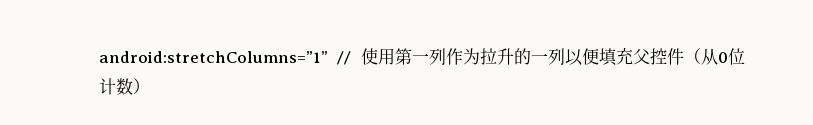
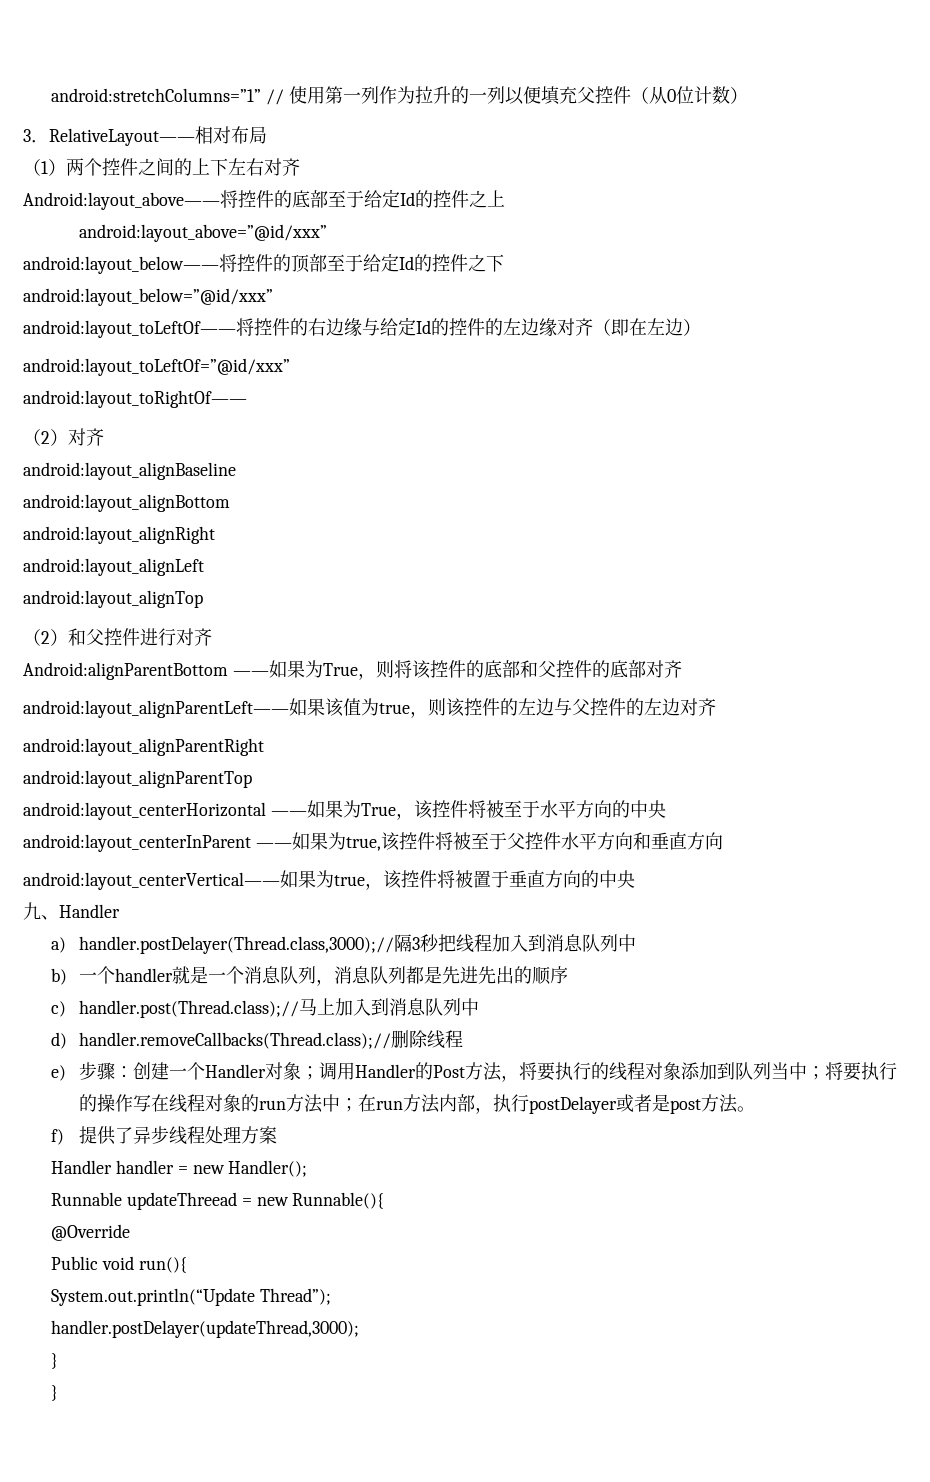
(150, 86) none -> [23,126,267,146] [23,158,300,176] [23,189,505,210] [78,224,327,242] [23,253,504,274] [23,288,273,306] [23,317,701,338] [23,358,290,376] [23,390,247,408] [23,428,104,446] [23,462,236,480] [23,494,230,512] [23,526,215,544] [23,558,204,576] [23,590,203,608] [23,628,212,646] [23,660,682,680] [23,698,716,718] [23,738,264,756] [23,770,252,788] [23,800,666,820] [23,832,723,852] [23,870,635,890] [23,902,120,920] [50,934,636,954] [50,966,568,986] [50,998,479,1018] [50,1030,463,1049] [50,1062,897,1082] [78,1094,755,1114] [50,1126,277,1145] [50,1160,308,1177] [50,1192,385,1210] [50,1224,130,1241] [50,1256,187,1273] [50,1288,331,1306] [50,1320,359,1338] [50,1353,58,1369] [50,1385,58,1401] // 3．RelativeLayout——相对布局 // （1）两个控件之间的上下左右对齐 // Android:layout_above——将控件的底部至于给定Id的控件之上 // android:layout_above=”@id/xxx” // android:layout_below——将控件的顶部至于给定Id的控件之下 // android:layout_below=”@id/xxx” // android:layout_toLeftOf——将控件的右边缘与给定Id的控件的左边缘对齐（即在左边） // android:layout_toLeftOf=”@id/xxx” // android:layout_toRightOf—— // （2）对齐 // android:layout_alignBaseline // android:layout_alignBottom // android:layout_alignRight // android:layout_alignLeft // android:layout_alignTop // （2）和父控件进行对齐 // Android:alignParentBottom ——如果为True，则将该控件的底部和父控件的底部对齐 // android:layout_alignParentLeft——如果该值为true，则该控件的左边与父控件的左边对齐 // android:layout_alignParentRight // android:layout_alignParentTop // android:layout_centerHorizontal ——如果为True，该控件将被至于水平方向的中央 // android:layout_centerInParent ——如果为true,该控件将被至于父控件水平方向和垂直方向 // android:layout_centerVertical——如果为true，该控件将被置于垂直方向的中央 // 九、Handler // a) handler.postDelayer(Thread.class,3000);//隔3秒把线程加入到消息队列中 // b)一个handler就是一个消息队列，消息队列都是先进先出的顺序 // c) handler.post(Thread.class);//马上加入到消息队列中 // d) handler.removeCallbacks(Thread.class);//删除线程 // e)步骤：创建一个Handler对象；调用Handler的Post方法，将要执行的线程对象添加到队列当中；将要执行的操作写在线程对象的run方法中；在run方法内部，执行postDelayer或者是post方法。 // f)提供了异步线程处理方案 // Handler handler = new Handler(); // Runnable updateThreead = new Runnable(){ // @Override // Public void run(){ // System.out.println(“Update Thread”); // handler.postDelayer(updateThread,3000); // } // }

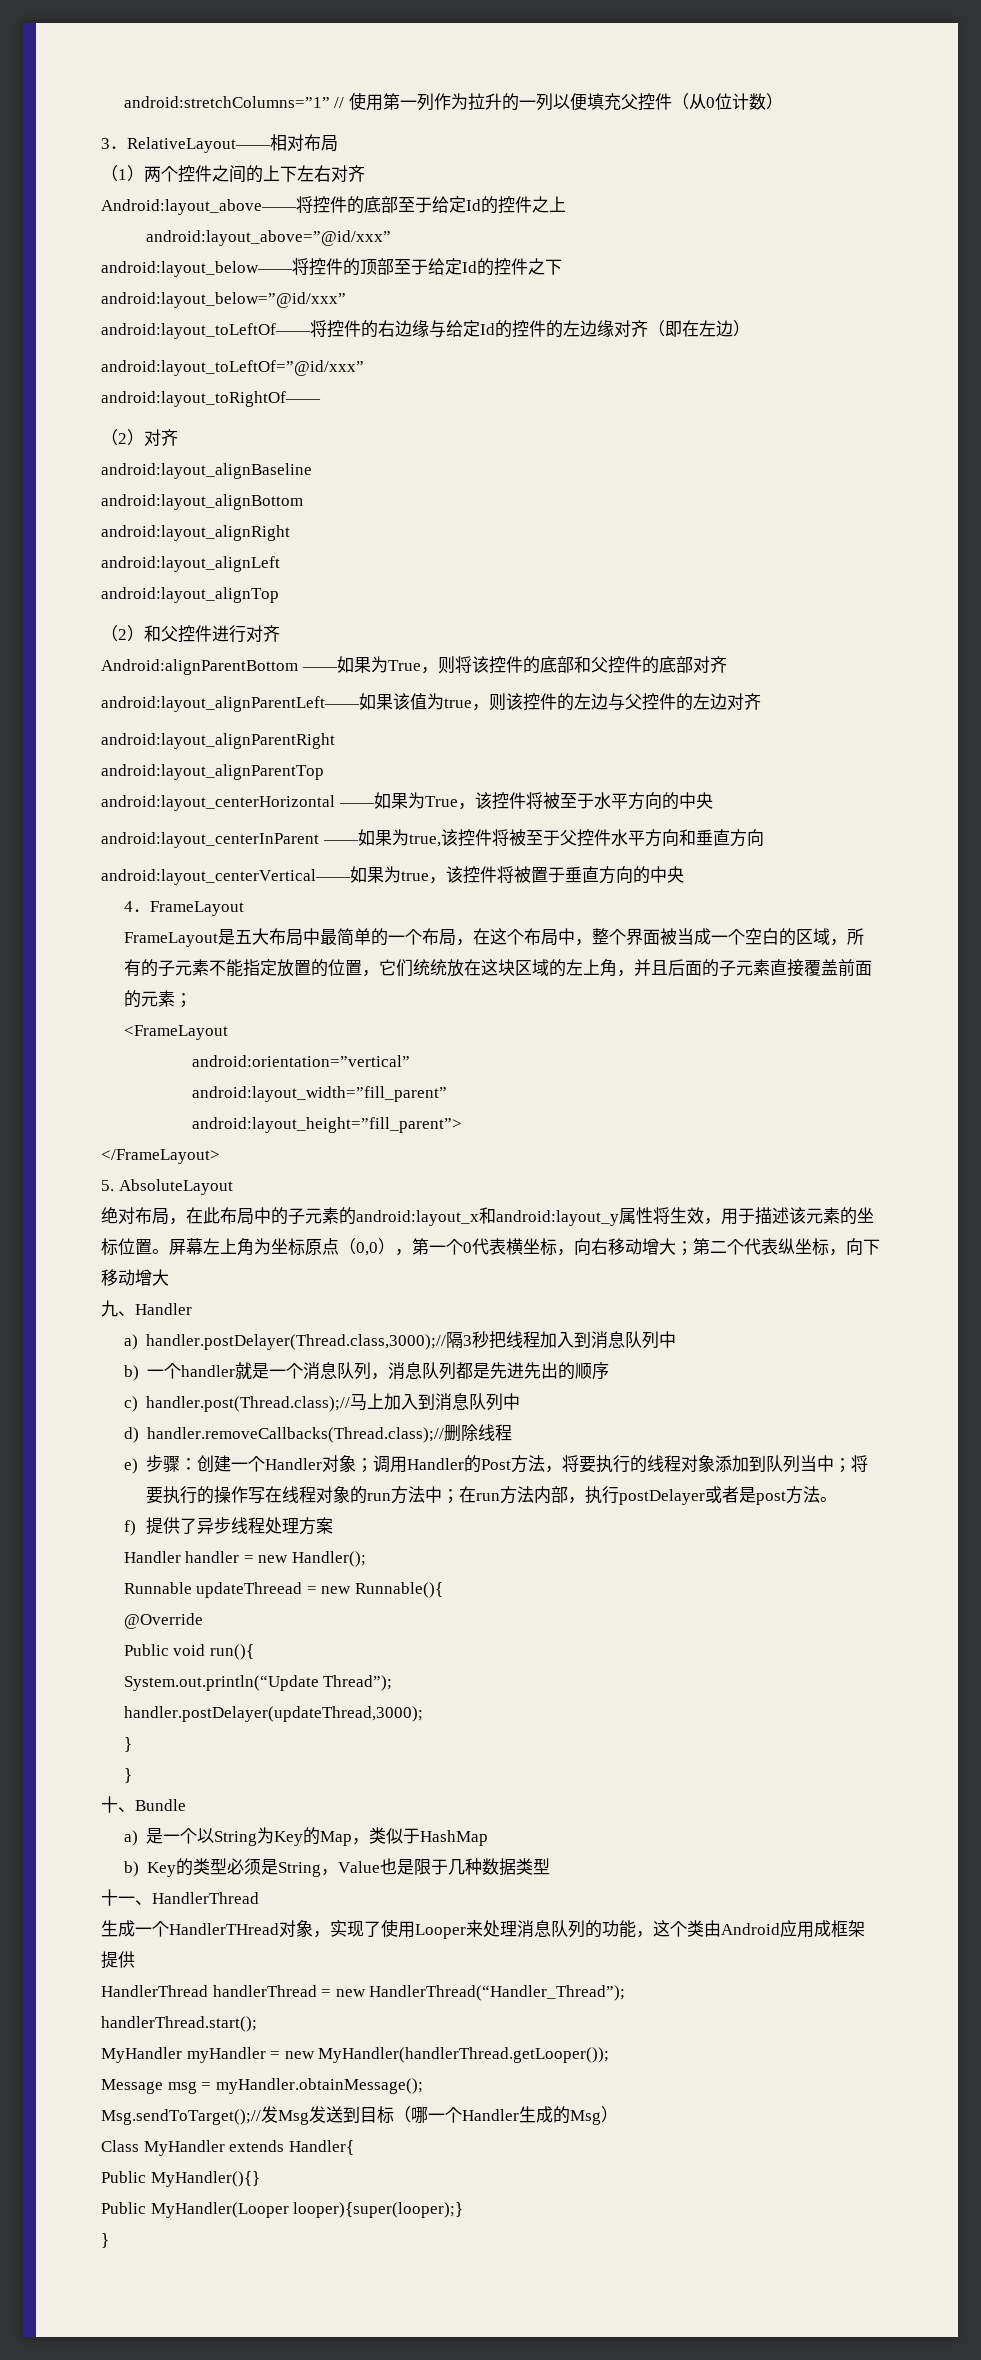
(635, 879) none -> [123,901,244,916] [123,928,864,947] [123,959,872,977] [123,990,192,1008] [123,1025,228,1040] [191,1055,410,1067] [191,1086,447,1102] [191,1117,462,1133] [101,1149,220,1164] [101,1179,233,1195] [101,1207,874,1226] [101,1238,880,1256] [101,1269,169,1286] // 4．FrameLayout // FrameLayout是五大布局中最简单的一个布局，在这个布局中，整个界面被当成一个空白的区域，所有的子元素不能指定放置的位置，它们统统放在这块区域的左上角，并且后面的子元素直接覆盖前面的元素； // <FrameLayout // android:orientation=”vertical” // android:layout_width=”fill_parent” // android:layout_height=”fill_parent”> // </FrameLayout> // 5. AbsoluteLayout // 绝对布局，在此布局中的子元素的android:layout_x和android:layout_y属性将生效，用于描述该元素的坐标位置。屏幕左上角为坐标原点（0,0），第一个0代表横坐标，向右移动增大；第二个代表纵坐标，向下移动增大
(58, 1393) none -> [101,1796,186,1813] [123,1827,489,1846] [123,1858,551,1877] [101,1889,259,1906] [101,1919,865,1939] [101,1951,135,1969] [101,1985,626,2001] [101,2016,257,2032] [101,2047,610,2063] [101,2078,423,2094] [101,2106,618,2125] [101,2140,354,2156] [101,2171,260,2187] [101,2202,464,2218] [101,2233,109,2248] // 十、Bundle // a)是一个以String为Key的Map，类似于HashMap // b) Key的类型必须是String，Value也是限于几种数据类型 // 十一、HandlerThread // 生成一个HandlerTHread对象，实现了使用Looper来处理消息队列的功能，这个类由Android应用成框架提供 // HandlerThread handlerThread = new HandlerThread(“Handler_Thread”); // handlerThread.start(); // MyHandler myHandler = new MyHandler(handlerThread.getLooper()); // Message msg = myHandler.obtainMessage(); // Msg.sendToTarget();//发Msg发送到目标（哪一个Handler生成的Msg） // Class MyHandler extends Handler{ // Public MyHandler(){} // Public MyHandler(Looper looper){super(looper);} // }

